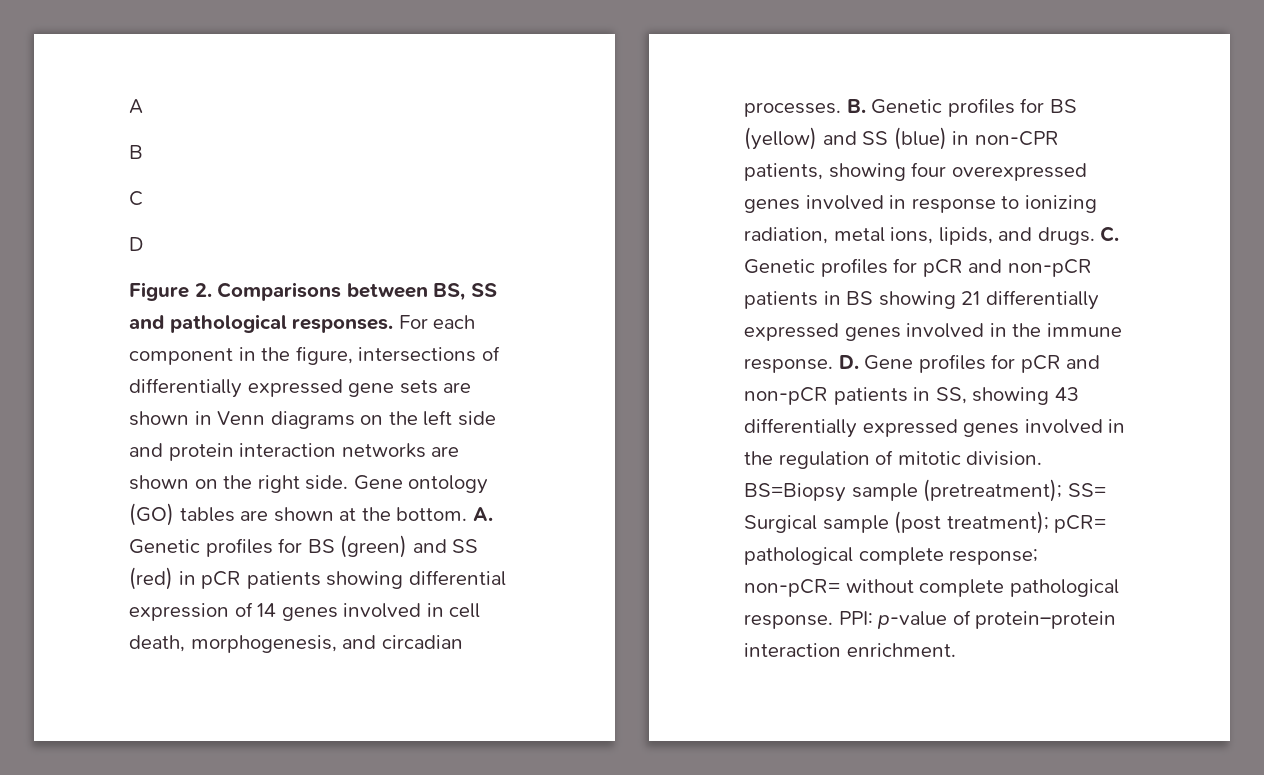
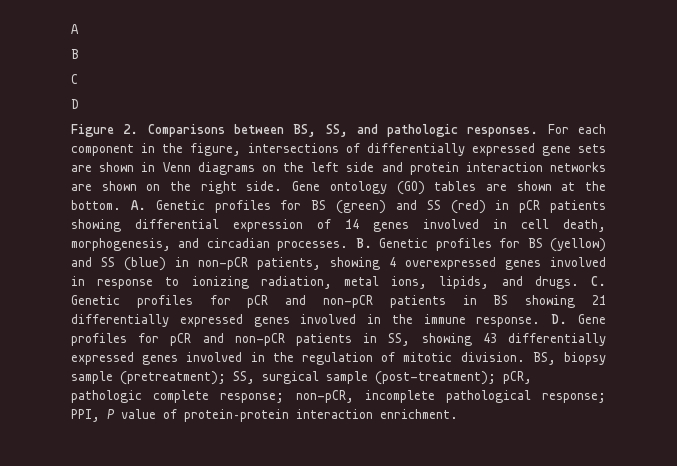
[470,283,497,297] [129,314,287,333] SS and pathological -> [325,124,459,137] SS, and pathologic
[974,131,1059,146] non-CPR -> [198,257,248,270] non-pCR
[911,162,947,177] four -> [389,257,396,267] 4
[744,479,1106,502] [744,511,1107,534] [744,547,1039,565] [744,579,1119,597] [744,611,948,629] BS=Biopsy sample (pretreatment); SS= Surgical sample (post treatment); pCR= pathological complete response; non-pCR= without complete pathological response. PPI: p-value -> [532,352,606,365] [71,371,532,385] [71,390,606,403] [71,409,156,422] BS, biopsy sample (pretreatment); SS, surgical sample (post-treatment); pCR, pathologic complete response; non-pCR, incomplete pathological response; PPI, P value

